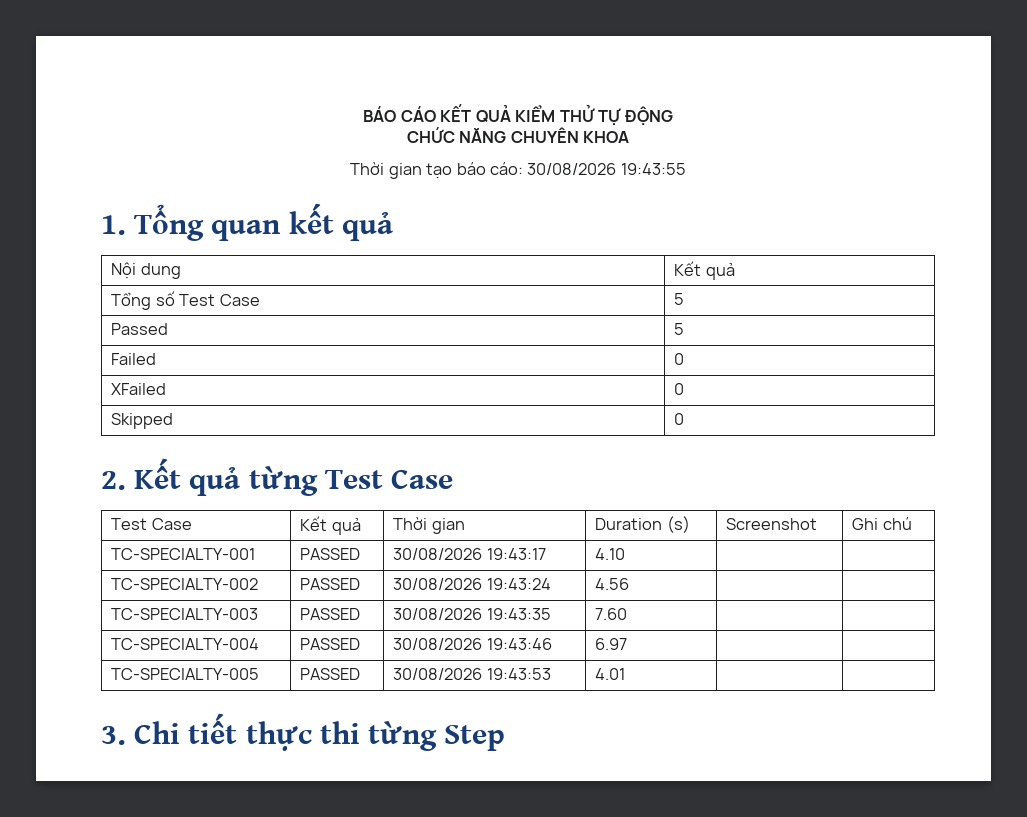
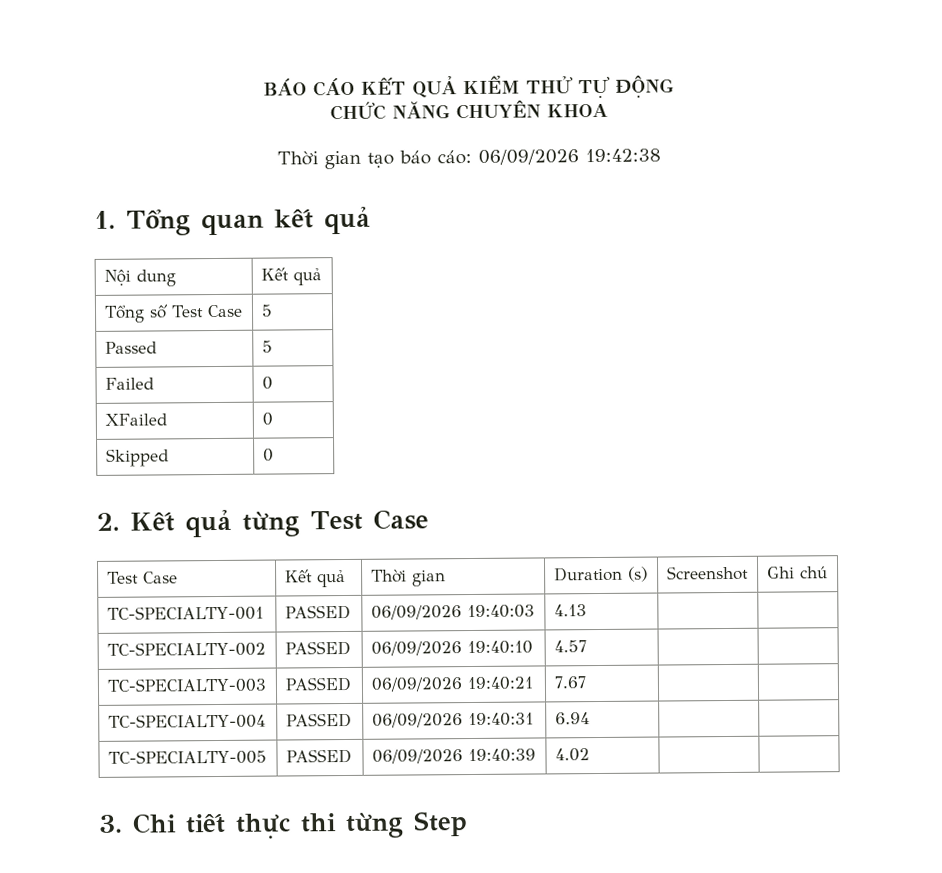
[527,163,686,175] 30/08/2026 19:43:55 -> [477,148,661,165] 06/09/2026 19:42:38
[393,548,546,560] [595,548,626,560] 30/08/2026 19:43:17 | 4.10 -> [370,604,535,620] [553,604,587,617] 06/09/2026 19:40:03 | 4.13
[393,578,551,590] [595,578,630,590] 30/08/2026 19:43:24 | 4.56 -> [370,640,533,656] [553,640,587,653] 06/09/2026 19:40:10 | 4.57
[393,608,551,620] [595,608,628,620] 30/08/2026 19:43:35 | 7.60 -> [370,676,533,692] [553,676,586,689] 06/09/2026 19:40:21 | 7.67
[393,638,552,650] [595,638,628,650] 30/08/2026 19:43:46 | 6.97 -> [371,712,534,728] [554,712,590,725] 06/09/2026 19:40:31 | 6.94
[393,668,551,680] [595,668,626,680] 30/08/2026 19:43:53 | 4.01 -> [371,748,536,764] [554,748,590,762] 06/09/2026 19:40:39 | 4.02

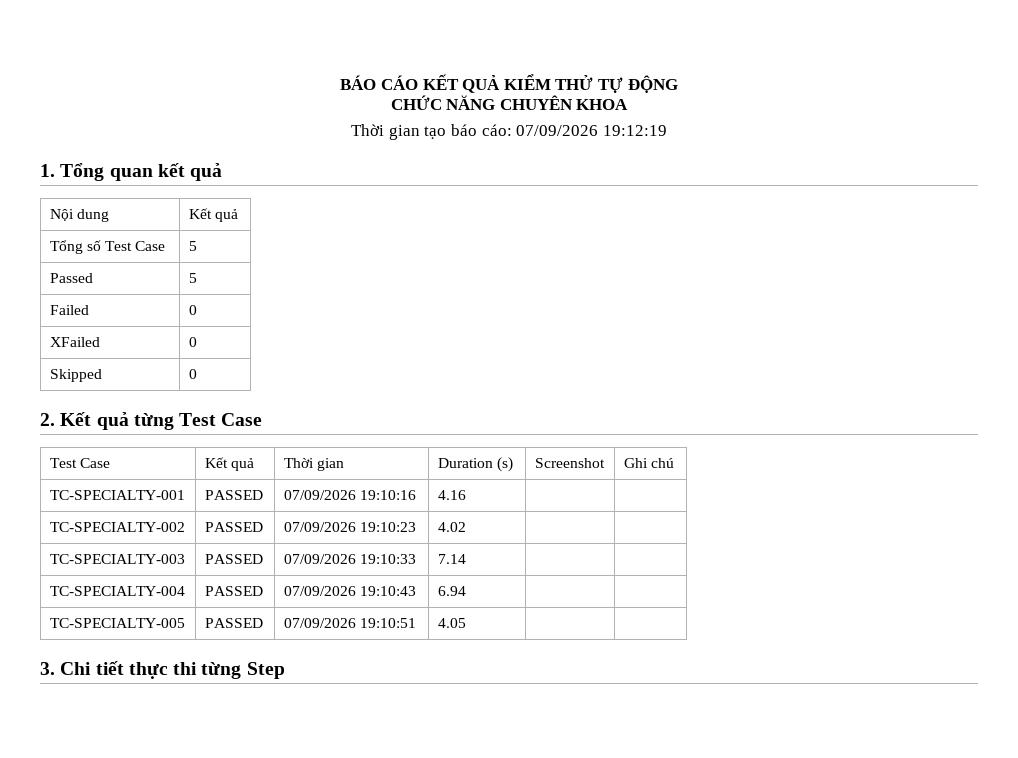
[477,148,661,165] 06/09/2026 19:42:38 -> [516,125,667,136] 07/09/2026 19:12:19
[370,604,535,620] [553,604,587,617] 06/09/2026 19:40:03 | 4.13 -> [283,490,416,500] [437,490,466,500] 07/09/2026 19:10:16 | 4.16
[370,640,533,656] [553,640,587,653] 06/09/2026 19:40:10 | 4.57 -> [283,522,416,532] [437,522,466,532] 07/09/2026 19:10:23 | 4.02
[370,676,533,692] [553,676,586,689] 06/09/2026 19:40:21 | 7.67 -> [283,554,416,564] [437,554,466,564] 07/09/2026 19:10:33 | 7.14
[371,712,534,728] 06/09/2026 19:40:31 -> [283,586,416,596] 07/09/2026 19:10:43
[371,748,536,764] [554,748,590,762] 06/09/2026 19:40:39 | 4.02 -> [283,618,416,628] [437,618,466,628] 07/09/2026 19:10:51 | 4.05

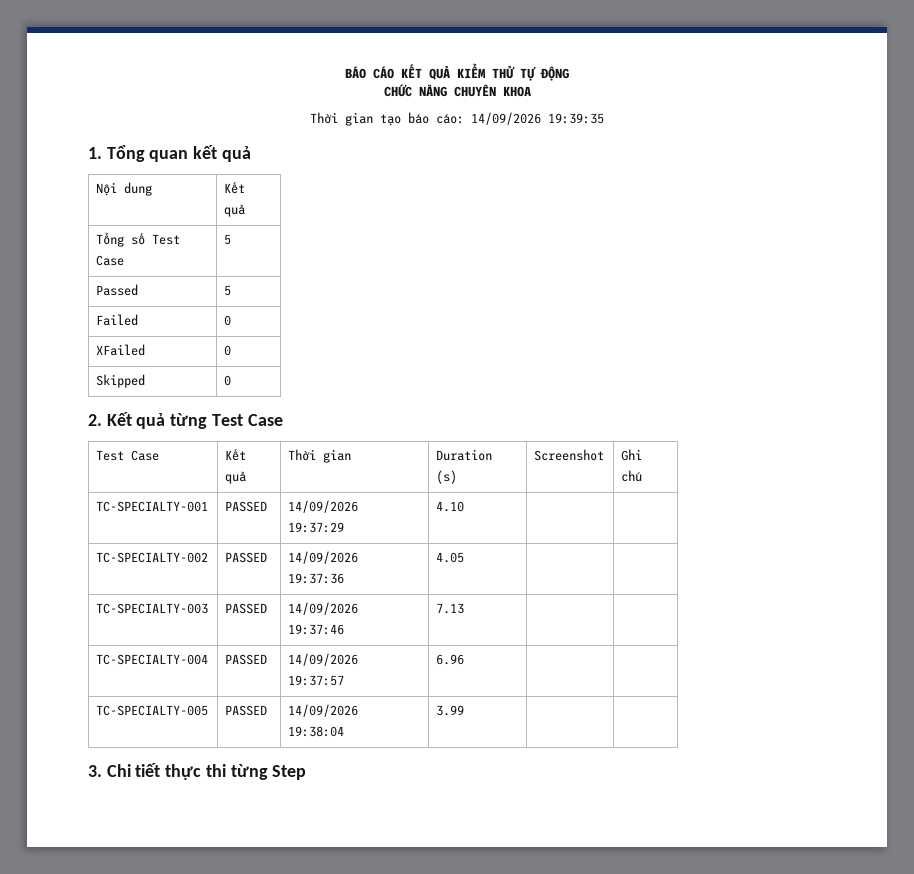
[516,125,667,136] 07/09/2026 19:12:19 -> [471,112,604,125] 14/09/2026 19:39:35
[283,490,416,500] [437,490,466,500] 07/09/2026 19:10:16 | 4.16 -> [288,500,359,513] [288,522,345,533] [436,501,465,512] 14/09/2026 19:37:29 | 4.10
[283,522,416,532] [437,522,466,532] 07/09/2026 19:10:23 | 4.02 -> [288,551,359,564] [288,573,345,584] [436,552,465,563] 14/09/2026 19:37:36 | 4.05
[283,554,416,564] [437,554,466,564] 07/09/2026 19:10:33 | 7.14 -> [288,602,359,615] [288,624,345,635] [436,603,465,614] 14/09/2026 19:37:46 | 7.13
[283,586,416,596] [437,586,466,596] 07/09/2026 19:10:43 | 6.94 -> [288,653,359,666] [288,675,345,686] [436,654,465,665] 14/09/2026 19:37:57 | 6.96
[283,618,416,628] [437,618,466,628] 07/09/2026 19:10:51 | 4.05 -> [288,704,359,717] [288,726,345,737] [436,705,465,716] 14/09/2026 19:38:04 | 3.99

